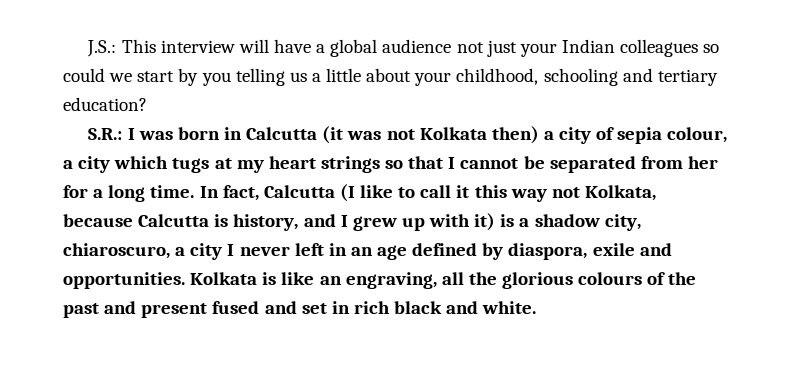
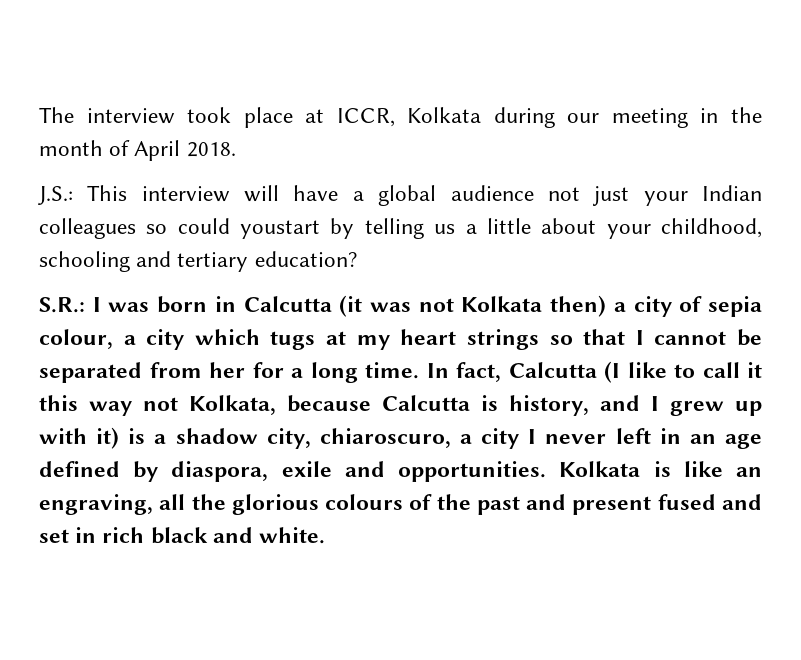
(87, 48) none -> [39,107,762,128] [39,140,236,161] The interview took place at ICCR, Kolkata during our meeting in the month of April 2018. //
[109,68,231,86] we start by you -> [240,218,355,239] youstart by

